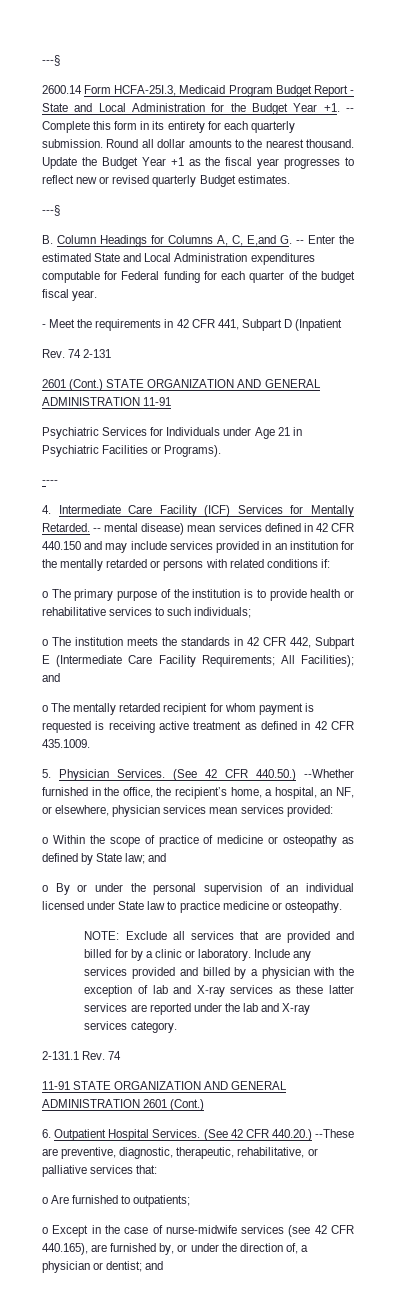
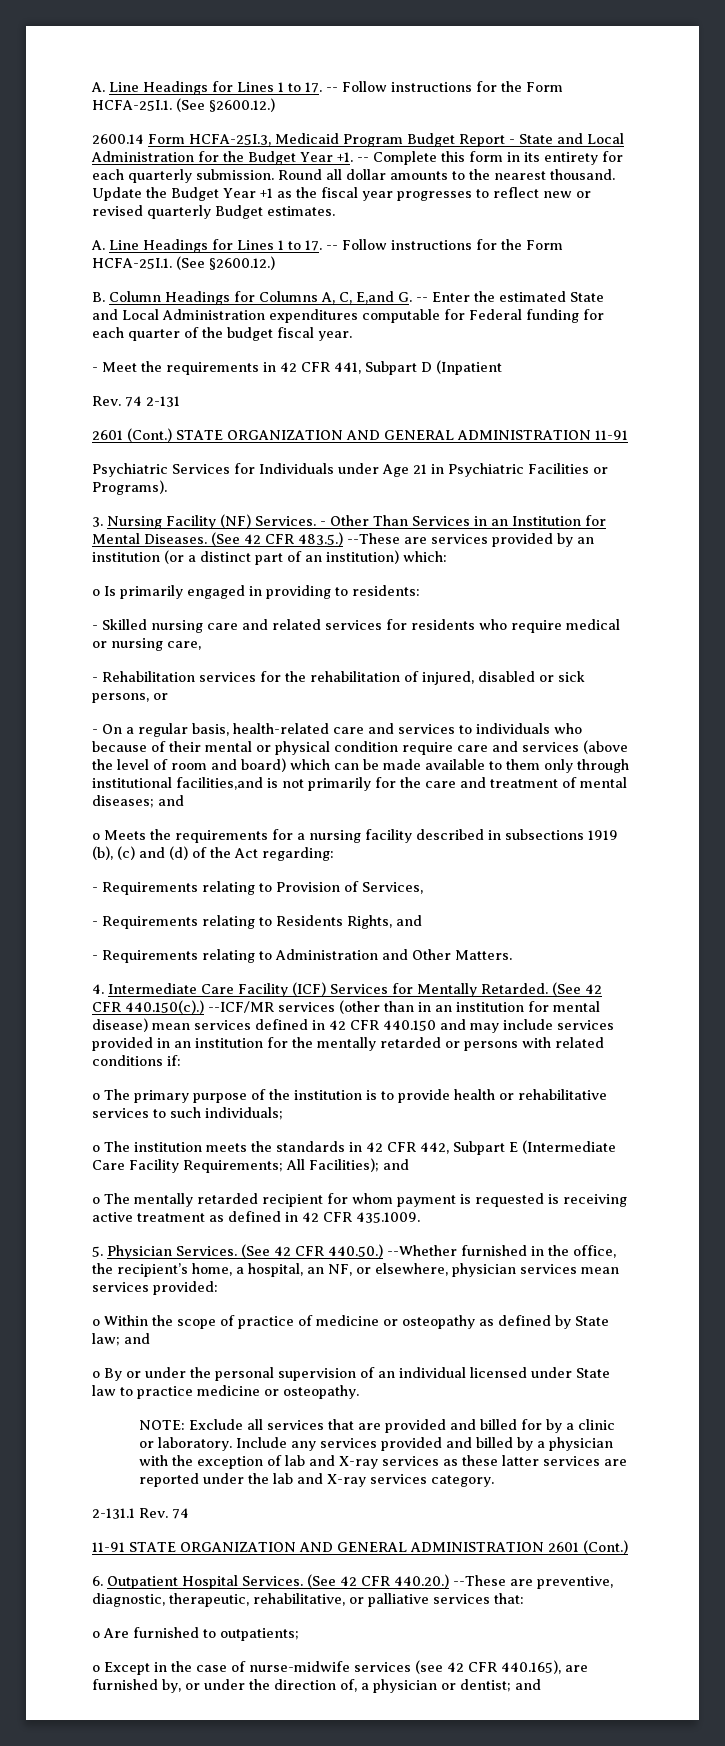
[42,55,60,66] ---§ -> [91,81,563,95] [92,98,275,112] A. Line Headings for Lines 1 to 17. -- Follow instructions for the Form HCFA-25I.1. (See §2600.12.)
[42,205,60,216] ---§ -> [91,239,563,253] [92,256,275,270] A. Line Headings for Lines 1 to 17. -- Follow instructions for the Form HCFA-25I.1. (See §2600.12.)
[42,480,58,484] ---- -> [92,514,606,529] [92,532,594,547] [92,550,447,565] [92,585,420,599] [92,619,620,633] [92,638,201,651] [92,671,585,685] [92,693,168,703] [92,723,582,737] [92,740,628,755] [92,758,629,773] [92,777,627,791] [92,795,184,808] [92,829,618,843] [92,846,334,861] [92,881,423,895] [92,915,422,929] [92,949,512,963] 3. Nursing Facility (NF) Services. - Other Than Services in an Institution for Mental Diseases. (See 42 CFR 483.5.) --These are services provided by an institution (or a distinct part of an institution) which: // o Is primarily engaged in providing to residents: // - Skilled nursing care and related services for residents who require medical or nursing care, // - Rehabilitation services for the rehabilitation of injured, disabled or sick persons, or // - On a regular basis, health-related care and services to individuals who because of their mental or physical condition require care and services (above the level of room and board) which can be made available to them only through institutional facilities,and is not primarily for the care and treatment of mental diseases; and // o Meets the requirements for a nursing facility described in subsections 1919 (b), (c) and (d) of the Act regarding: // - Requirements relating to Provision of Services, // - Requirements relating to Residents Rights, and // - Requirements relating to Administration and Other Matters.
[93,528,102,532] -- -> [552,982,602,996] [92,1000,549,1014] (See 42 CFR 440.150(c).) --ICF/MR services (other than in an institution for

